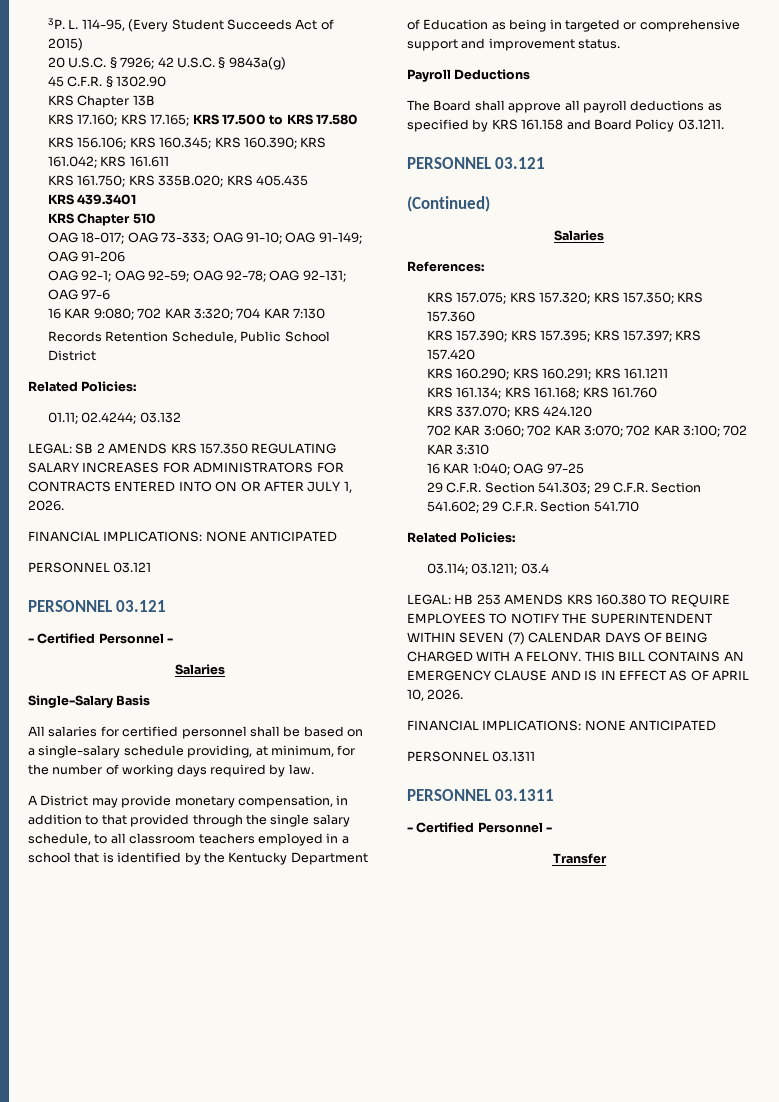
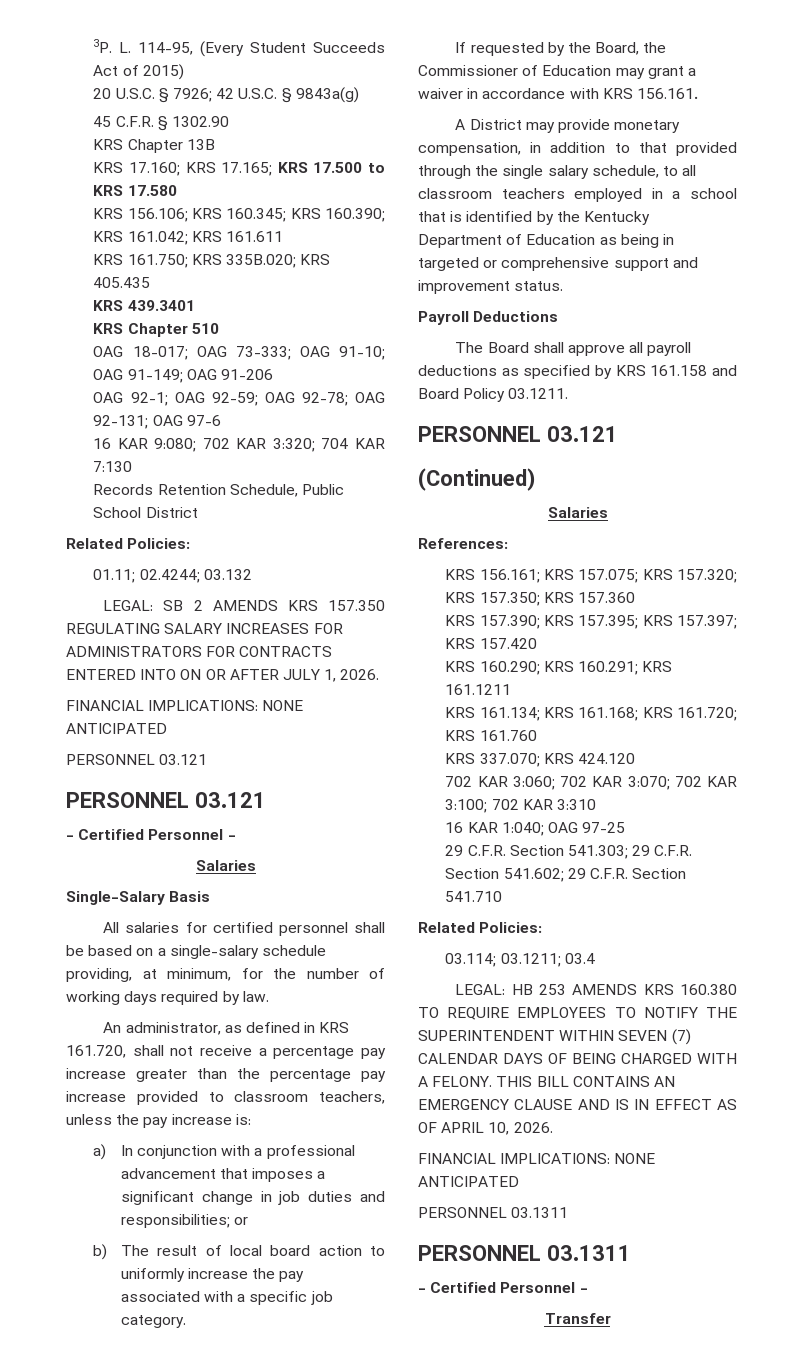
(314, 769) none -> [103,1022,350,1035] [66,1045,386,1059] [66,1068,386,1082] [66,1091,385,1105] [66,1114,251,1128] [93,1144,355,1160] [120,1168,326,1182] [120,1191,385,1205] [120,1214,249,1228] [93,1244,385,1260] [120,1268,305,1282] [120,1291,333,1305] [120,1315,186,1328] [455,42,667,56] [418,65,696,79] [418,88,698,99] // An administrator, as defined in KRS 161.720, shall not receive a percentage pay increase greater than the percentage pay increase provided to classroom teachers, unless the pay increase is: // a) In conjunction with a professional advancement that imposes a significant change in job duties and responsibilities; or // b) The result of local board action to uniformly increase the pay associated with a specific job category. // If requested by the Board, the Commissioner of Education may grant a waiver in accordance with KRS 156.161.
(454, 297) none -> [479,569,575,583] 156.161; KRS
(609, 392) none -> [677,707,737,721] [445,730,476,741] 161.720; KRS

